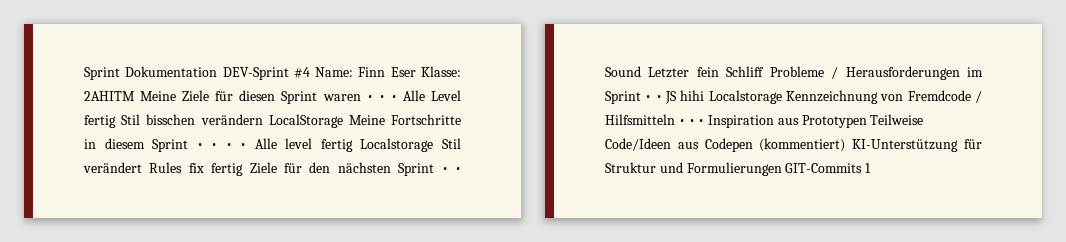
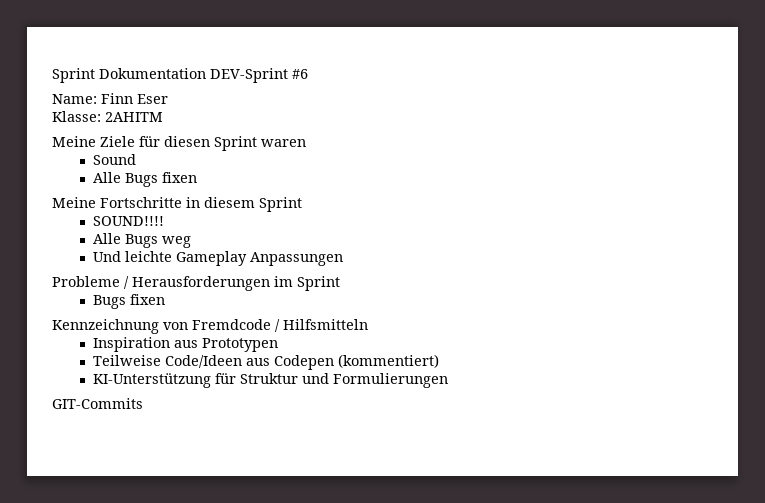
[293,67,310,78] #4 -> [292,69,308,79] #6 //
(416, 72) none -> (168, 99) //
(135, 96) none -> (163, 117) //
[366,90,461,101] [84,114,343,128] • • • Alle Level fertig Stil bisschen verändern LocalStorage -> [93,154,137,165] [93,172,198,187] // Sound // Alle Bugs fixen //
[196,138,461,152] [83,162,461,176] [605,66,765,78] • • • • Alle level fertig Localstorage Stil verändert Rules fix fertig Ziele für den nächsten Sprint • • Sound Letzter fein Schliff -> [93,216,165,226] [93,233,192,248] [93,251,344,266] // SOUND!!!! // Alle Bugs weg // Und leichte Gameplay Anpassungen //
[645,90,782,104] • • JS hihi Localstorage -> [93,294,166,309] // Bugs fixen //
[678,119,705,125] • • • -> (368, 324) //
(867, 121) none -> (279, 345) //
(846, 145) none -> (440, 361) //
[785,163,872,173] GIT-Commits 1 -> [52,398,143,409] // GIT-Commits

